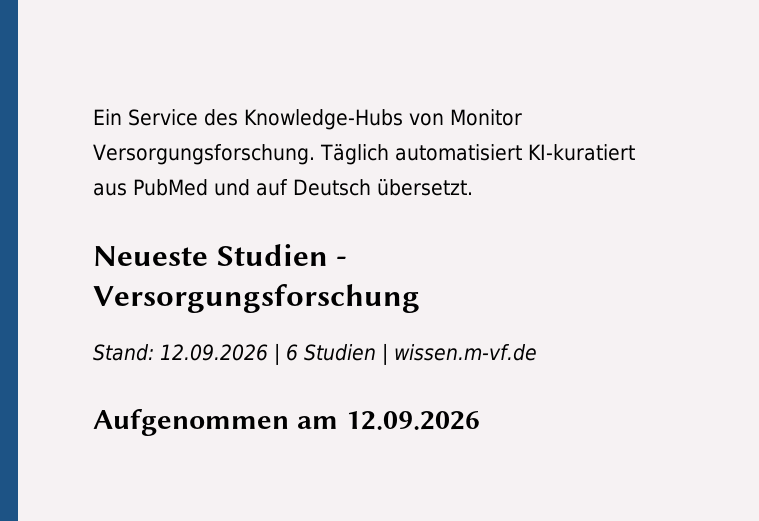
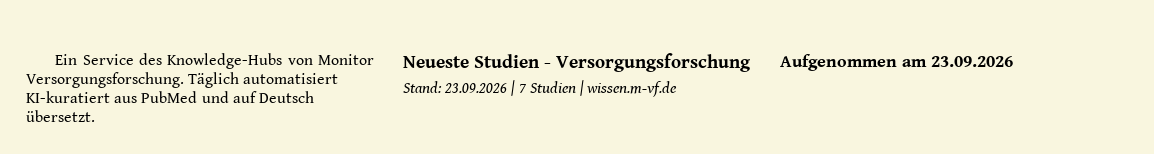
[160,343,298,365] 12.09.2026 | 6 -> [444,80,527,96] 23.09.2026 | 7
[345,411,480,430] 12.09.2026 -> [931,56,1013,67] 23.09.2026

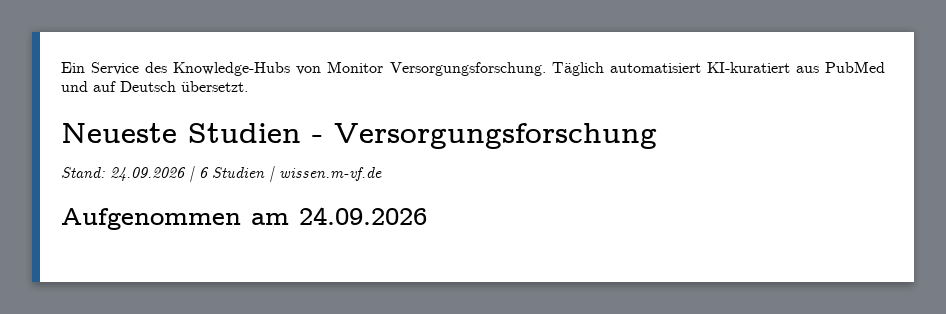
[444,80,527,96] 23.09.2026 | 7 -> [110,166,209,182] 24.09.2026 | 6
[931,56,1013,67] 23.09.2026 -> [299,207,427,225] 24.09.2026

